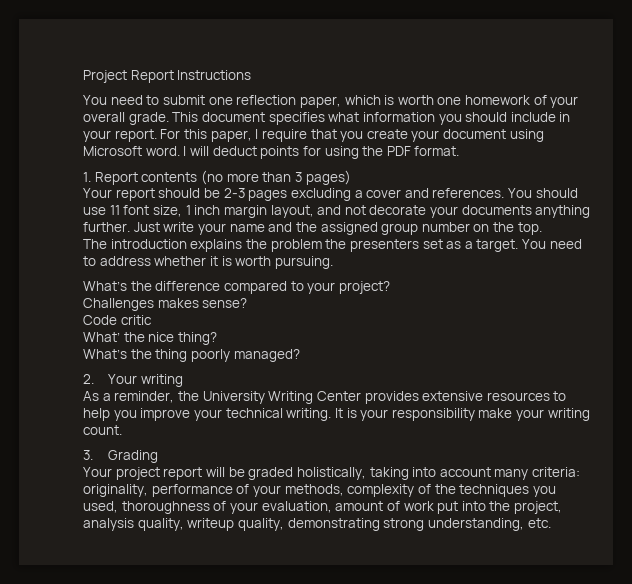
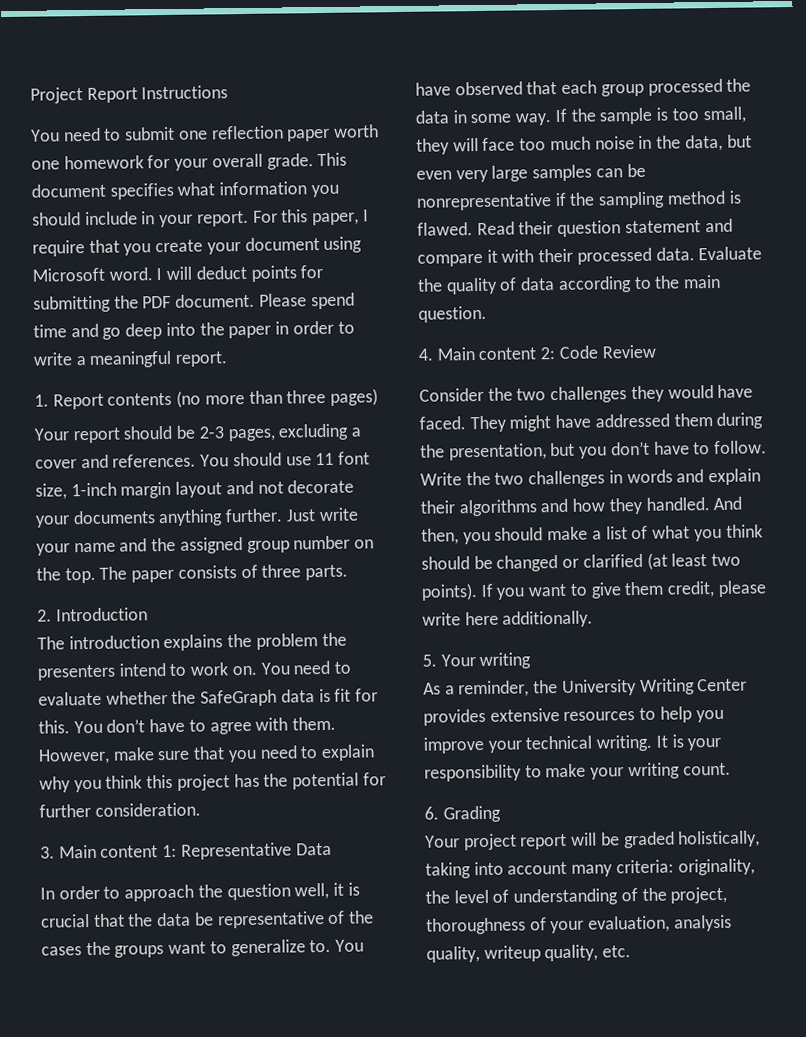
[299,95,395,108] paper, which is -> [287,128,331,142] paper
[533,95,547,105] of -> [147,154,171,169] for
[324,146,359,159] using -> [33,295,111,313] submitting
[414,146,460,156] format. -> [175,292,355,310] [33,320,355,340] [33,350,229,368] document. Please spend time and go deep into the paper in order to write a meaningful report.
[294,172,302,182] 3 -> [286,389,327,404] three
[248,190,288,201] pages -> [227,428,275,442] pages,
[185,205,314,218] 1 inch margin layout, -> [70,481,223,499] 1-inch margin layout
(542, 228) none -> [99,564,349,583] [37,607,148,622] The paper consists of three parts. // 2. Introduction
[422,239,582,252] [83,256,333,269] [83,281,390,294] [83,298,248,311] [83,315,152,325] [83,332,217,345] [83,349,300,362] [83,374,94,384] set as a target. You need to address whether it is worth pursuing. // What’s the difference compared to your project? // Challenges makes sense? // Code critic // What’ the nice thing? // What’s the thing poorly managed? // 2. -> [118,660,352,677] [38,688,379,707] [38,716,337,735] [38,744,376,765] [39,772,386,793] [39,802,201,818] [40,842,332,860] [40,882,360,902] [41,910,375,929] [41,939,365,958] [415,78,752,97] [415,106,746,126] [416,134,752,155] [416,163,646,183] [416,190,742,211] [417,218,733,238] [417,246,763,267] [417,274,722,295] [418,305,487,323] [418,344,656,361] [419,384,754,404] [419,412,764,433] [420,440,768,461] [420,468,762,488] [420,496,743,517] [421,524,763,545] [421,552,742,572] [421,580,767,601] [422,610,594,628] [422,654,437,667] intend to work on. You need to evaluate whether the SafeGraph data is fit for this. You don’t have to agree with them. However, make sure that you need to explain why you think this project has the potential for further consideration. // 3. Main content 1: Representative Data // In order to approach the question well, it is crucial that the data be representative of the cases the groups want to generalize to. You have observed that each group processed the data in some way. If the sample is too small, they will face too much noise in the data, but even very large samples can be nonrepresentative if the sampling method is flawed. Read their question statement and compare it with their processed data. Evaluate the quality of data according to the main question. // 4. Main content 2: Code Review // Consider the two challenges they would have faced. They might have addressed them during the presentation, but you don’t have to follow. Write the two challenges in words and explain their algorithms and how they handled. And then, you should make a list of what you think should be changed or clarified (at least two points). If you want to give them credit, please write here additionally. // 5.
(475, 414) none -> [524,765,542,778] to
[83,450,93,460] 3. -> [424,806,439,820] 6.
[151,484,556,497] [83,501,563,514] performance of your methods, complexity of the techniques you used, thoroughness of your evaluation, amount of work put into the project, -> [425,886,728,906] [426,915,671,935] the level of understanding of the project, thoroughness of your evaluation,
[287,518,524,531] demonstrating strong understanding, -> (599, 953) none

